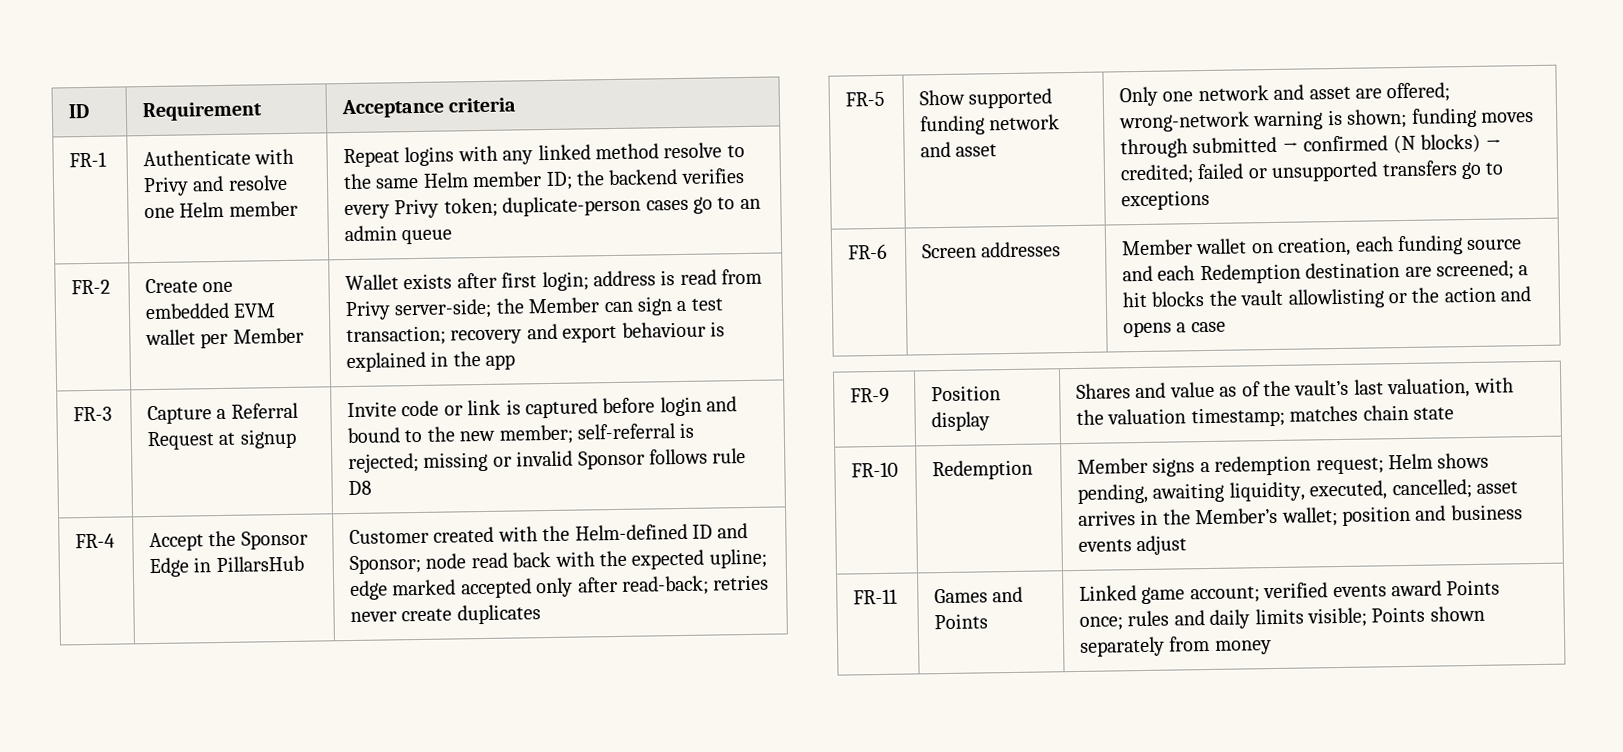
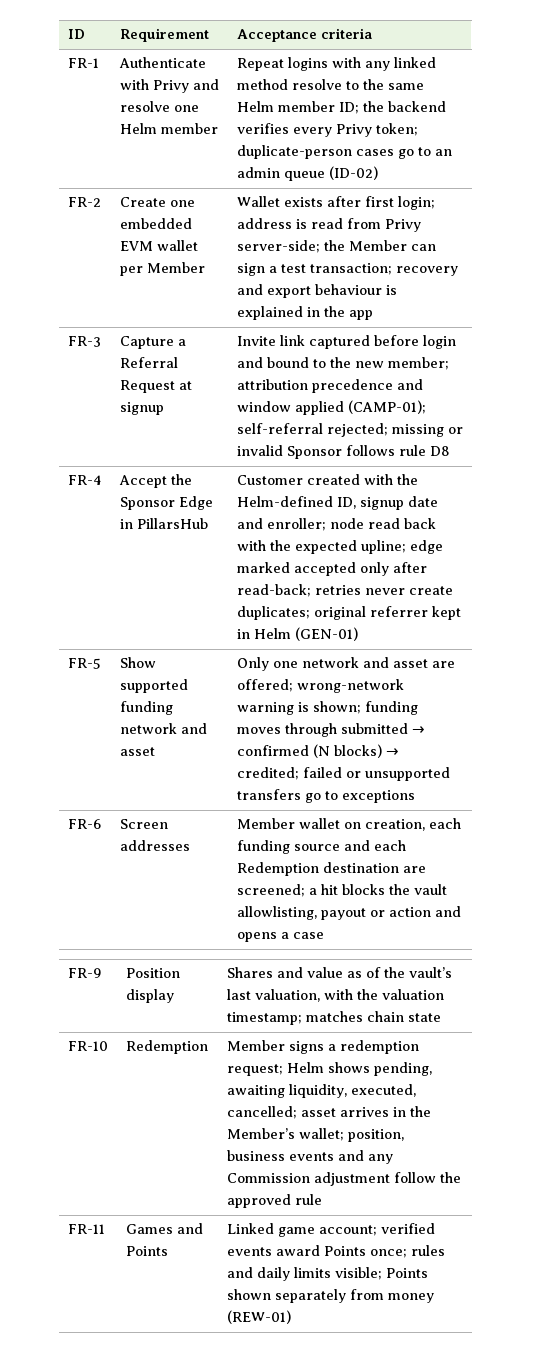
(453, 237) none -> [328,166,378,180] (ID-02)
[401,399,521,417] code or link is -> [279,335,305,346] link
[577,422,695,440] self-referral is -> [236,379,423,393] [236,400,426,415] [236,423,323,434] attribution precedence and window applied (CAMP-01); self-referral
[692,522,749,539] [349,554,422,575] ID and Sponsor; -> [336,496,438,510] [236,518,326,531] ID, signup date and enroller;
[456,604,541,625] duplicates -> [236,606,461,620] [236,627,358,641] duplicates; original referrer kept in Helm (GEN-01)
[1287,287,1440,309] allowlisting or the -> [236,906,385,920] allowlisting, payout or
[1342,504,1523,526] [1078,535,1188,556] position and business events adjust -> [347,1129,404,1142] [226,1150,393,1164] [226,1172,461,1186] [226,1194,322,1208] position, business events and any Commission adjustment follow the approved rule
(1272, 647) none -> [226,1310,291,1324] (REW-01)

